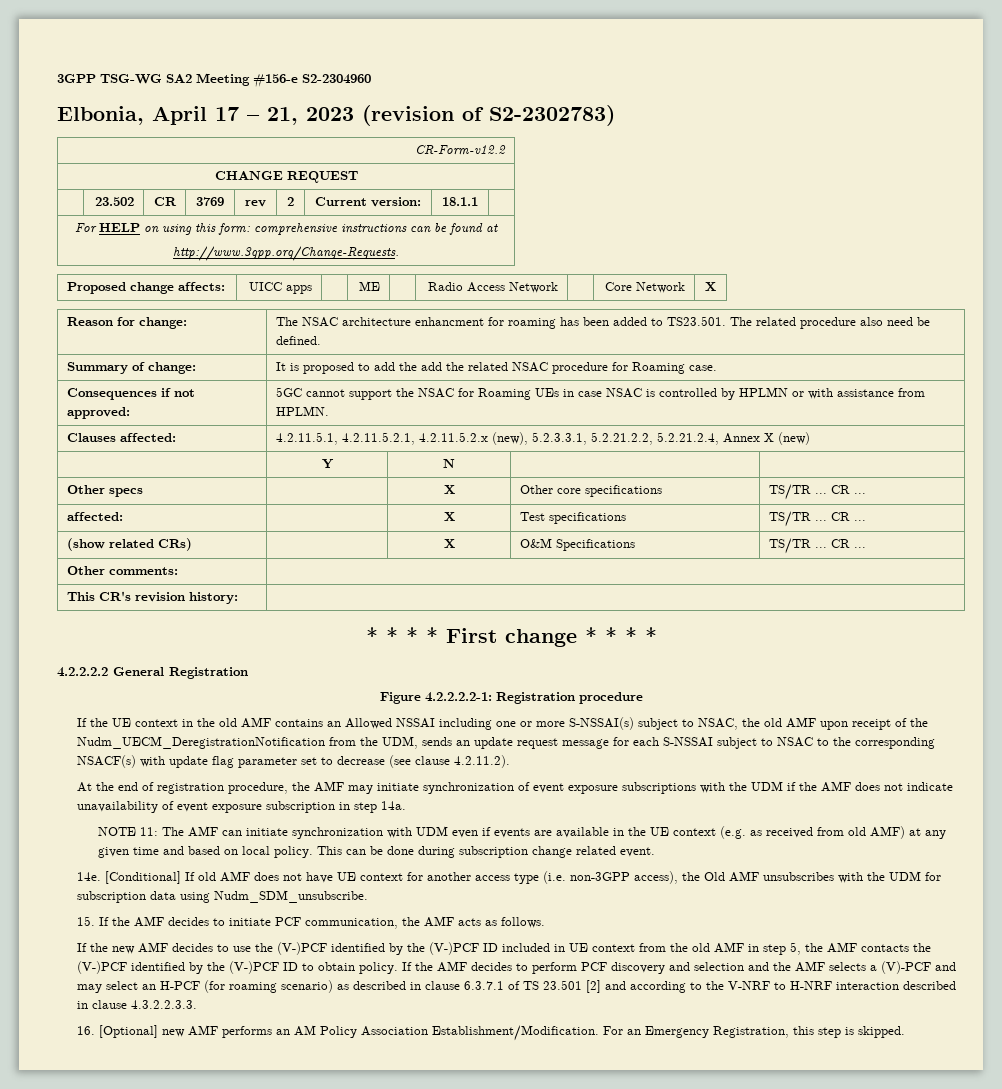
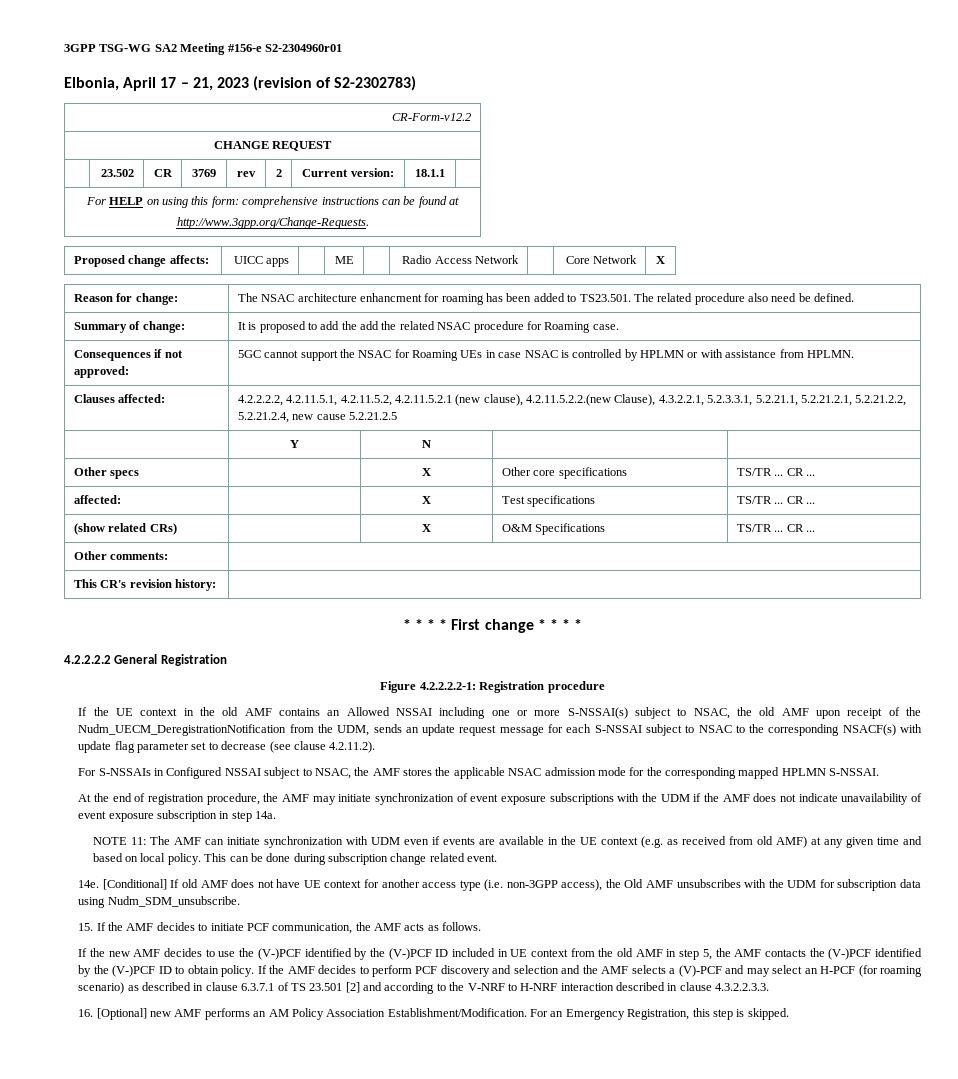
[302,74,371,84] S2-2304960 -> [264,44,342,52] S2-2304960r01
[275,432,810,445] 4.2.11.5.1, 4.2.11.5.2.1, 4.2.11.5.2.x (new), 5.2.3.3.1, 5.2.21.2.2, 5.2.21.2.4, Annex X (new) -> [237,394,907,406] [237,412,397,423] 4.2.2.2.2, 4.2.11.5.1, 4.2.11.5.2, 4.2.11.5.2.1 (new clause), 4.2.11.5.2.2.(new Clause), 4.3.2.2.1, 5.2.3.3.1, 5.2.21.1, 5.2.21.2.1, 5.2.21.2.2, 5.2.21.2.4, new cause 5.2.21.2.5
(511, 761) none -> [78,767,880,779] // For S-NSSAIs in Configured NSSAI subject to NSAC, the AMF stores the applicable NSAC admission mode for the corresponding mapped HPLMN S-NSSAI.

